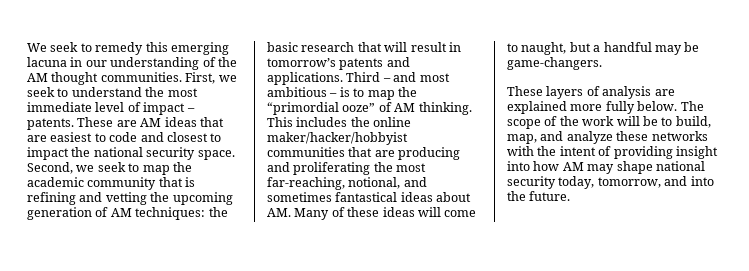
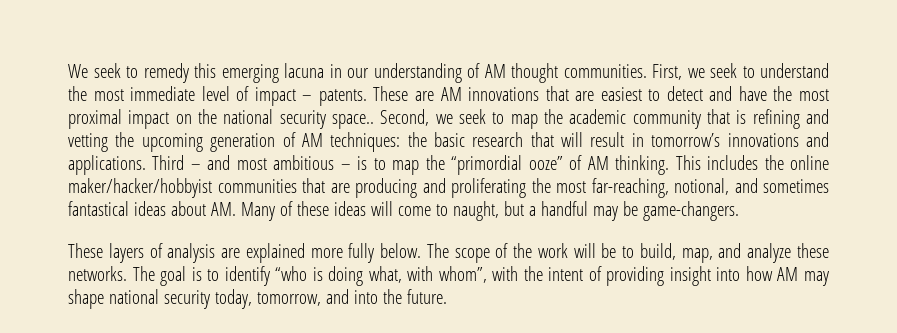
[217,57,237,67] the -> (480, 70) none
[164,117,197,127] ideas -> [468,87,540,101] innovations
[109,132,222,142] [27,147,69,160] code and closest to impact -> [666,86,829,101] [68,109,192,129] detect and have the most proximal impact on
[197,150,235,160] space. -> [332,114,375,129] space..
[339,58,384,70] patents -> [727,133,799,147] innovations
[651,131,708,141] networks -> [68,266,487,286] networks. The goal is to identify “who is doing what, with whom”,

